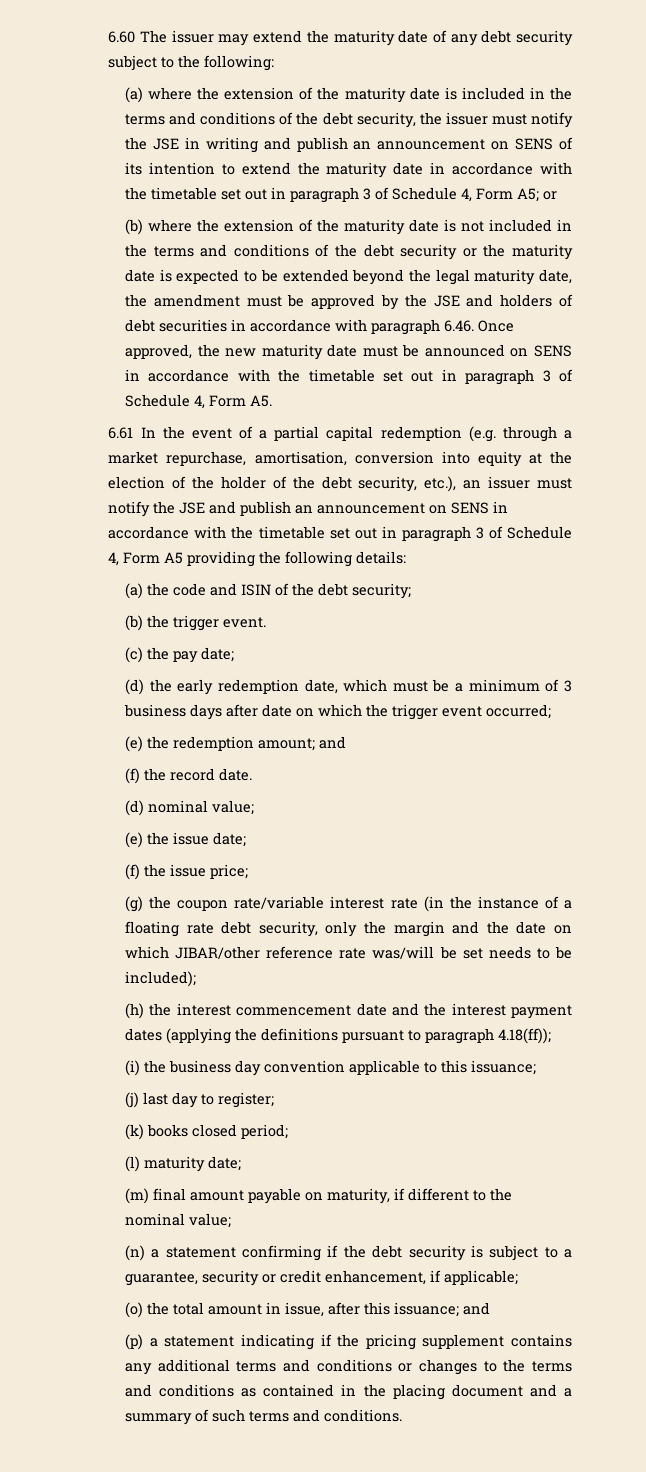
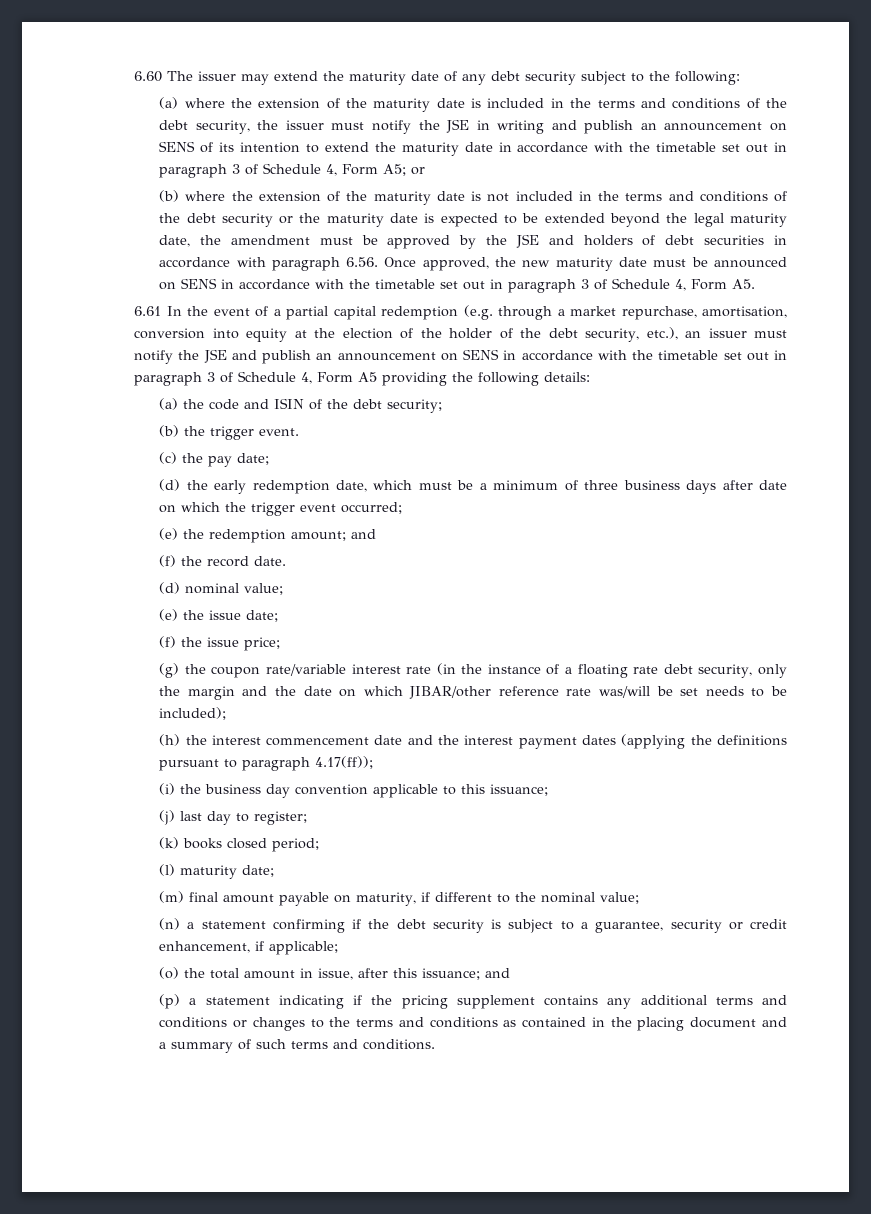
[444,320,475,332] 6.46. -> [346,257,379,267] 6.56.
[563,680,572,692] 3 -> [584,480,619,490] three
[498,1028,552,1044] 4.18(ff)); -> [315,756,374,769] 4.17(ff));

